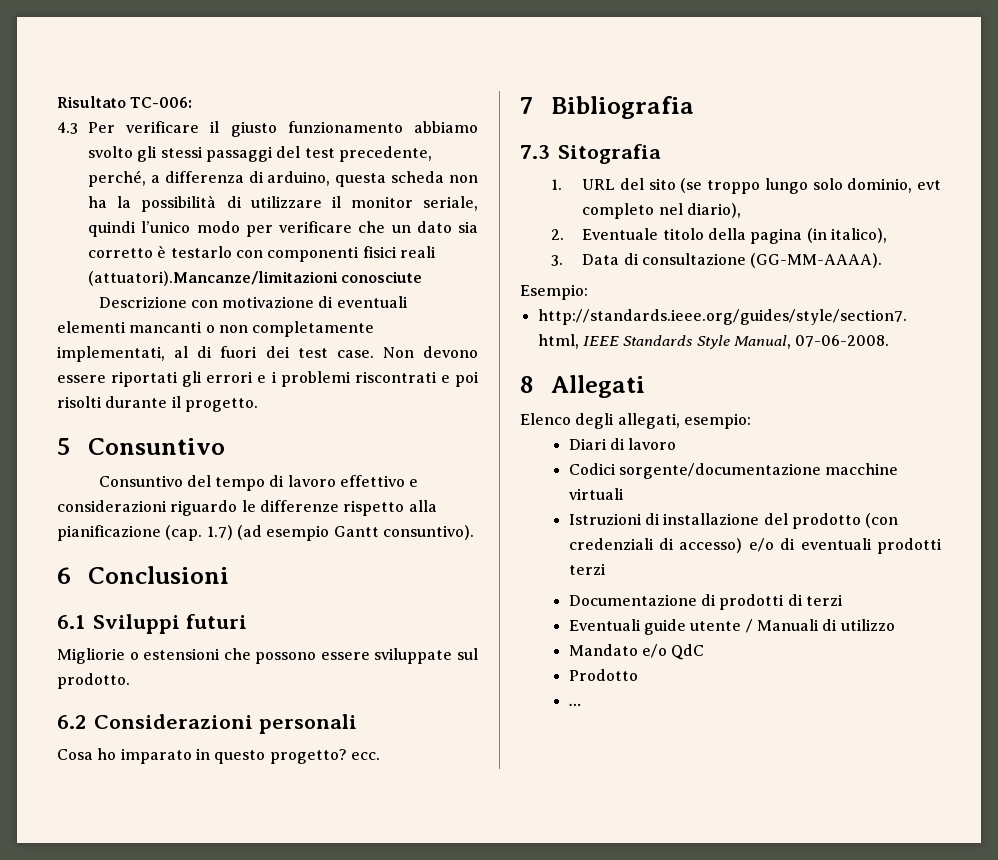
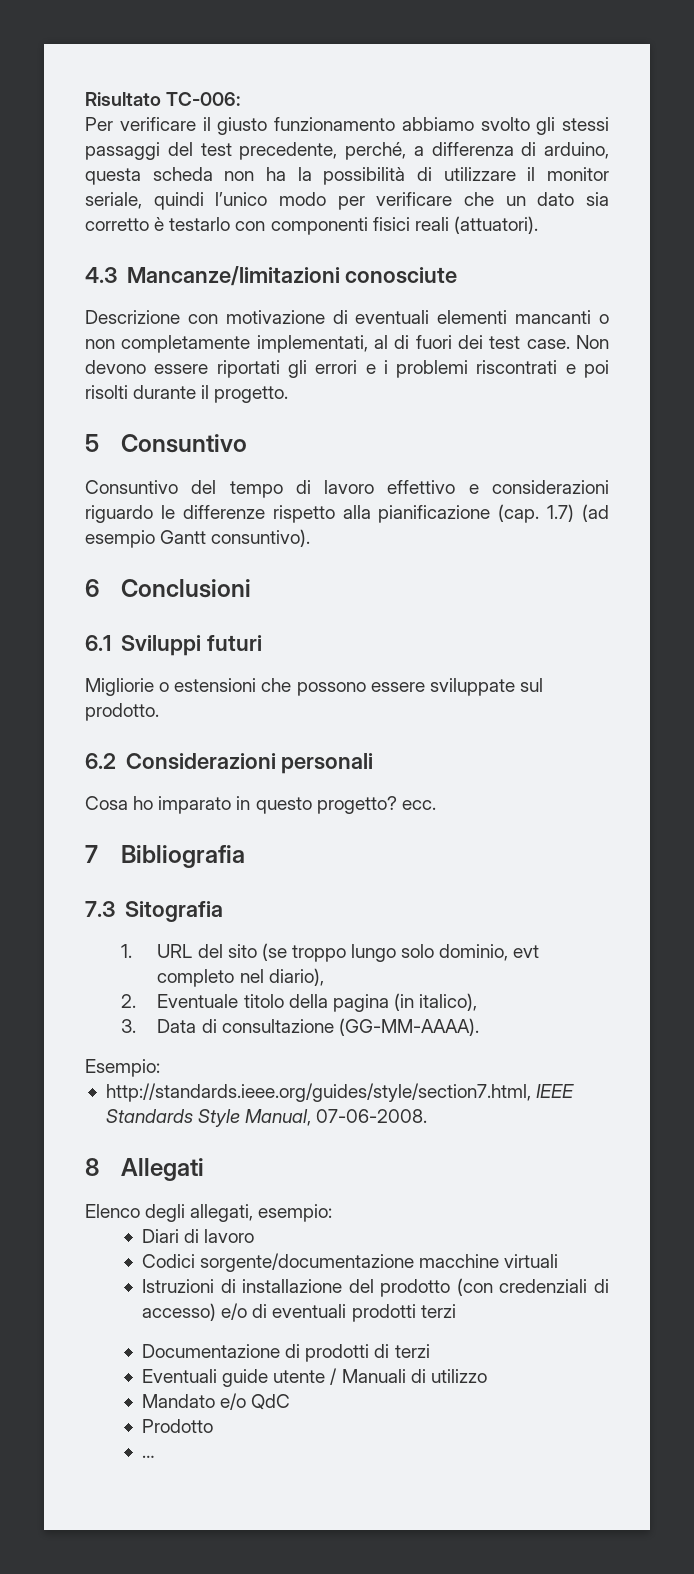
[57,122,78,134] 4.3 -> (241, 99) none
[88,271,339,286] (attuatori).Mancanze/limitazioni -> [453,216,538,234] [85,266,340,286] (attuatori). // 4.3 Mancanze/limitazioni

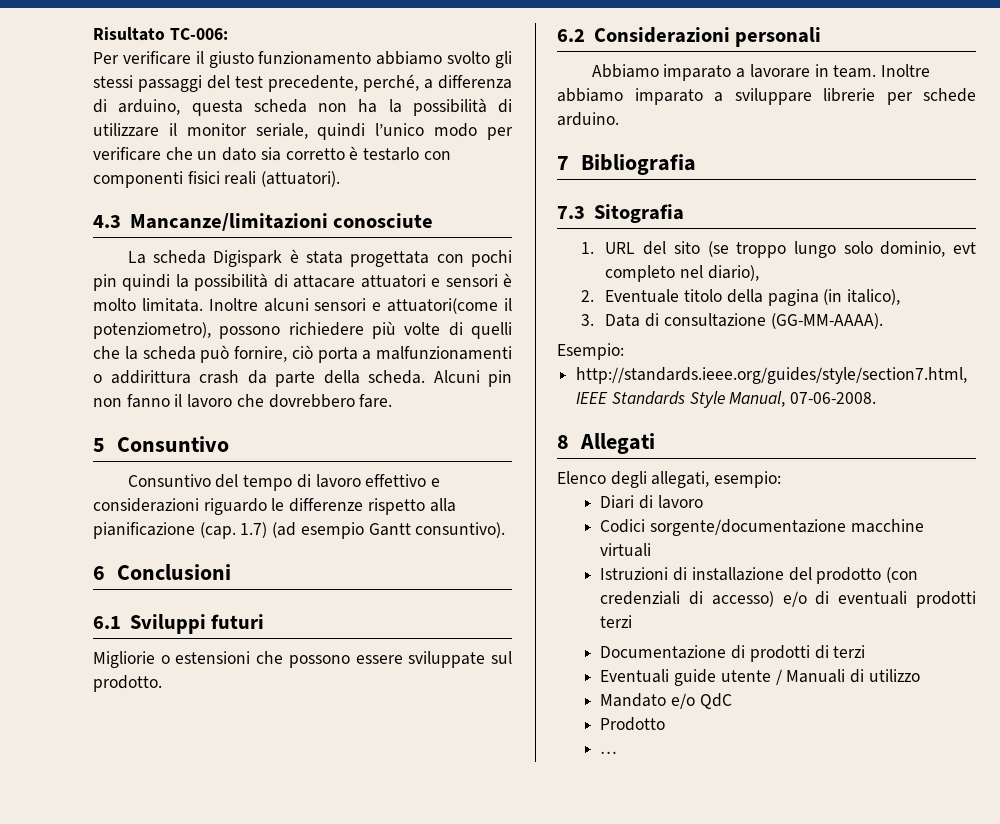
[85,310,610,324] [85,335,609,353] [85,360,610,378] [85,385,289,403] Descrizione con motivazione di eventuali elementi mancanti o non completamente implementati, al di fuori dei test case. Non devono essere riportati gli errori e i problemi riscontrati e poi risolti durante il progetto. -> [127,249,512,267] [93,273,512,291] [93,298,512,314] [93,321,512,339] [93,345,512,363] [93,370,512,387] [93,394,393,408] La scheda Digispark è stata progettata con pochi pin quindi la possibilità di attacare attuatori e sensori è molto limitata. Inoltre alcuni sensori e attuatori(come il potenziometro), possono richiedere più volte di quelli che la scheda può fornire, ciò porta a malfunzionamenti o addirittura crash da parte della scheda. Alcuni pin non fanno il lavoro che dovrebbero fare.
[85,796,436,814] Cosa ho imparato in questo progetto? ecc. -> [591,64,930,81] [557,88,976,105] [557,112,619,126] Abbiamo imparato a lavorare in team. Inoltre abbiamo imparato a sviluppare librerie per schede arduino.

